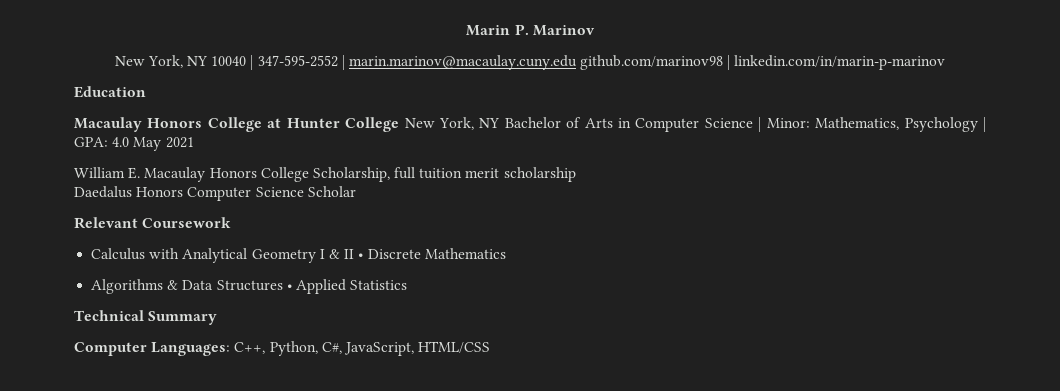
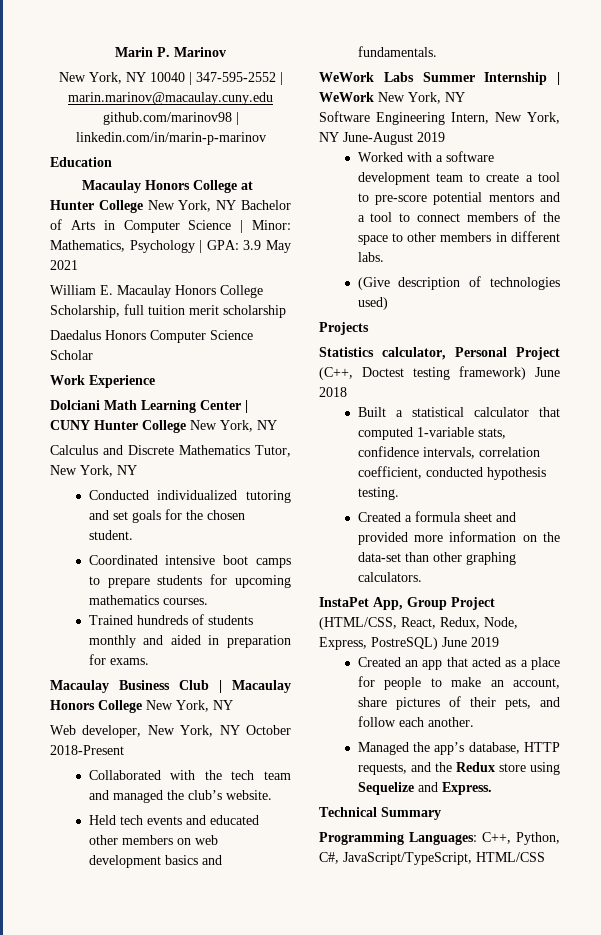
[112,137,130,147] 4.0 -> [243,240,262,250] 3.9
[74,217,232,229] [91,248,506,263] [91,279,408,294] Relevant Coursework // Calculus with Analytical Geometry I & II • Discrete Mathematics // Algorithms & Data Structures • Applied Statistics -> [50,375,155,388] [50,400,248,413] [50,420,277,433] [50,445,291,457] [50,465,137,477] [88,490,291,503] [88,509,245,523] [88,530,133,540] [88,555,291,568] [88,574,291,588] [88,595,208,605] [88,614,253,625] [88,635,291,648] [88,654,149,665] [50,680,291,693] [50,700,233,713] [50,725,291,738] [50,745,124,755] [88,770,291,780] [88,790,272,803] [88,815,259,825] [88,835,218,845] [88,855,222,868] [357,46,437,57] [319,72,560,85] [319,92,465,104] [319,111,560,125] [319,132,445,145] [357,151,494,162] [357,172,560,185] [357,192,560,205] [357,211,560,222] [357,231,560,245] [357,252,384,262] [357,276,560,290] [357,297,388,310] [319,322,369,335] [319,347,560,360] [319,366,560,380] [319,387,347,397] [357,407,560,417] [357,427,506,440] [357,446,540,459] [357,466,546,480] [357,487,399,500] [357,511,516,522] [357,531,560,545] [357,552,516,565] [357,572,422,582] [319,597,495,610] [319,617,518,630] [319,637,499,650] [357,657,560,670] [357,676,560,690] [357,696,560,710] [357,716,474,727] [357,742,560,755] [357,762,560,775] [357,782,492,795] Work Experience // Dolciani Math Learning Center | CUNY Hunter College New York, NY // Calculus and Discrete Mathematics Tutor, New York, NY // Conducted individualized tutoring and set goals for the chosen student. // Coordinated intensive boot camps to prepare students for upcoming mathematics courses. // Trained hundreds of students monthly and aided in preparation for exams. // Macaulay Business Club | Macaulay Honors College New York, NY // Web developer, New York, NY October 2018-Present // Collaborated with the tech team and managed the club’s website. // Held tech events and educated other members on web development basics and fundamentals. // WeWork Labs Summer Internship | WeWork New York, NY // Software Engineering Intern, New York, NY June-August 2019 // Worked with a software development team to create a tool to pre-score potential mentors and a tool to connect members of the space to other members in different labs. // (Give description of technologies used) // Projects // Statistics calculator, Personal Project (C++, Doctest testing framework) June 2018 // Built a statistical calculator that computed 1-variable stats, confidence intervals, correlation coefficient, conducted hypothesis testing. // Created a formula sheet and provided more information on the data-set than other graphing calculators. // InstaPet App, Group Project (HTML/CSS, React, Redux, Node, Express, PostreSQL) June 2019 // Created an app that acted as a place for people to make an account, share pictures of their pets, and follow each another. // Managed the app’s database, HTTP requests, and the Redux store using Sequelize and Express.
[74,342,147,356] Computer -> [319,832,404,845] Programming
[343,342,414,356] JavaScript, -> [343,852,472,865] JavaScript/TypeScript,

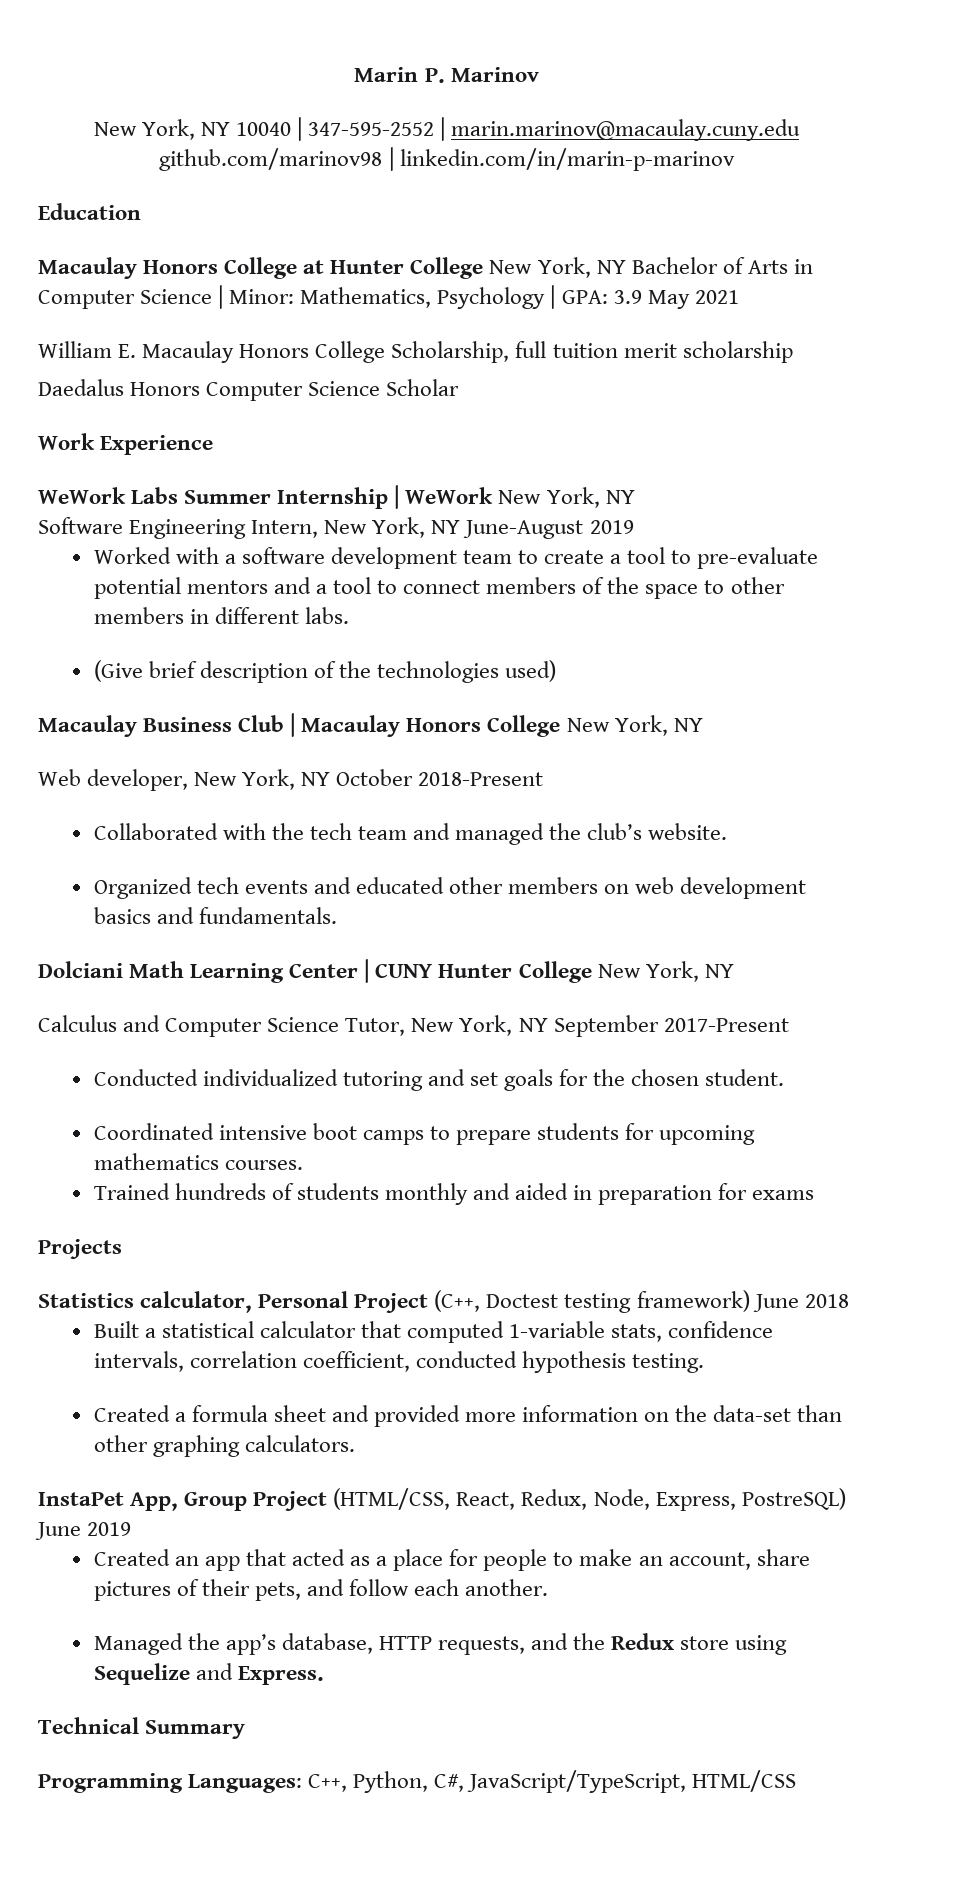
(155, 381) none -> [38,485,635,509] [38,517,634,539] [93,547,819,569] [93,577,785,599] [93,607,349,624] [93,660,557,683] [38,713,703,737] [38,769,544,791] [93,823,728,845] [93,877,807,899] [93,907,337,924] // WeWork Labs Summer Internship | WeWork New York, NY // Software Engineering Intern, New York, NY June-August 2019 // Worked with a software development team to create a tool to pre-evaluate potential mentors and a tool to connect members of the space to other members in different labs. // (Give brief description of the technologies used) // Macaulay Business Club | Macaulay Honors College New York, NY // Web developer, New York, NY October 2018-Present // Collaborated with the tech team and managed the club’s website. // Organized tech events and educated other members on web development basics and fundamentals.
[128,445,250,455] Discrete Mathematics -> [165,1017,340,1037] Computer Science
(137, 470) none -> [553,1015,789,1037] September 2017-Present
[109,658,149,665] [50,680,291,693] [50,700,233,713] [50,725,291,738] [50,745,124,755] [88,770,291,780] [88,790,272,803] [88,815,259,825] [88,835,218,845] [88,855,222,868] [357,46,437,57] [319,72,560,85] [319,92,465,104] [319,111,560,125] [319,132,445,145] [357,151,494,162] [357,172,560,185] [357,192,560,205] [357,211,560,222] [357,231,560,245] [357,252,384,262] [357,276,560,290] [357,297,388,310] exams. // Macaulay Business Club | Macaulay Honors College New York, NY // Web developer, New York, NY October 2018-Present // Collaborated with the tech team and managed the club’s website. // Held tech events and educated other members on web development basics and fundamentals. // WeWork Labs Summer Internship | WeWork New York, NY // Software Engineering Intern, New York, NY June-August 2019 // Worked with a software development team to create a tool to pre-score potential mentors and a tool to connect members of the space to other members in different labs. // (Give description of technologies used) -> [752,1190,815,1200] exams

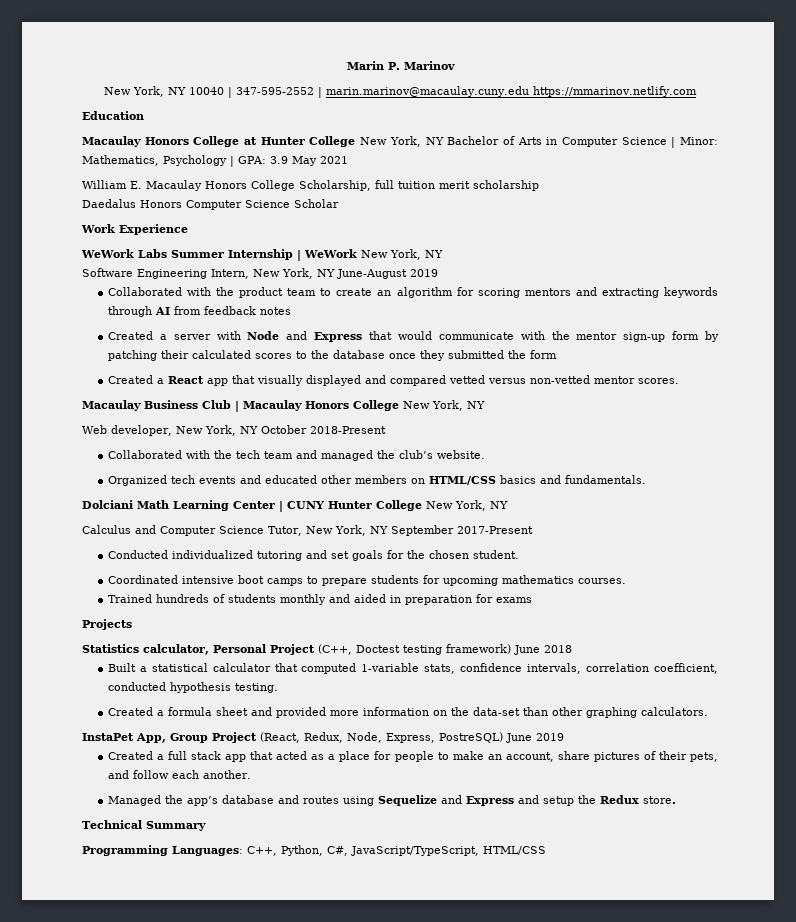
[159,147,735,171] github.com/marinov98 | linkedin.com/in/marin-p-marinov -> [533,86,697,97] https://mmarinov.netlify.com
[93,547,819,569] [93,577,785,599] [93,607,349,624] [93,660,557,683] Worked with a software development team to create a tool to pre-evaluate potential mentors and a tool to connect members of the space to other members in different labs. // (Give brief description of the technologies used) -> [107,287,718,298] [107,306,291,317] [107,331,720,342] [107,350,557,361] [107,375,679,386] Collaborated with the product team to create an algorithm for scoring mentors and extracting keywords through AI from feedback notes // Created a server with Node and Express that would communicate with the mentor sign-up form by patching their calculated scores to the database once they submitted the form // Created a React app that visually displayed and compared vetted versus non-vetted mentor scores.
[635,877,807,899] web development -> [428,476,496,485] HTML/CSS
[333,1488,516,1510] (HTML/CSS, React, -> [260,732,300,743] (React,
[174,1556,199,1566] an -> [156,751,222,760] a full stack
[281,1633,788,1655] [93,1663,324,1685] database, HTTP requests, and the Redux store using Sequelize and Express. -> [221,795,676,806] database and routes using Sequelize and Express and setup the Redux store.

